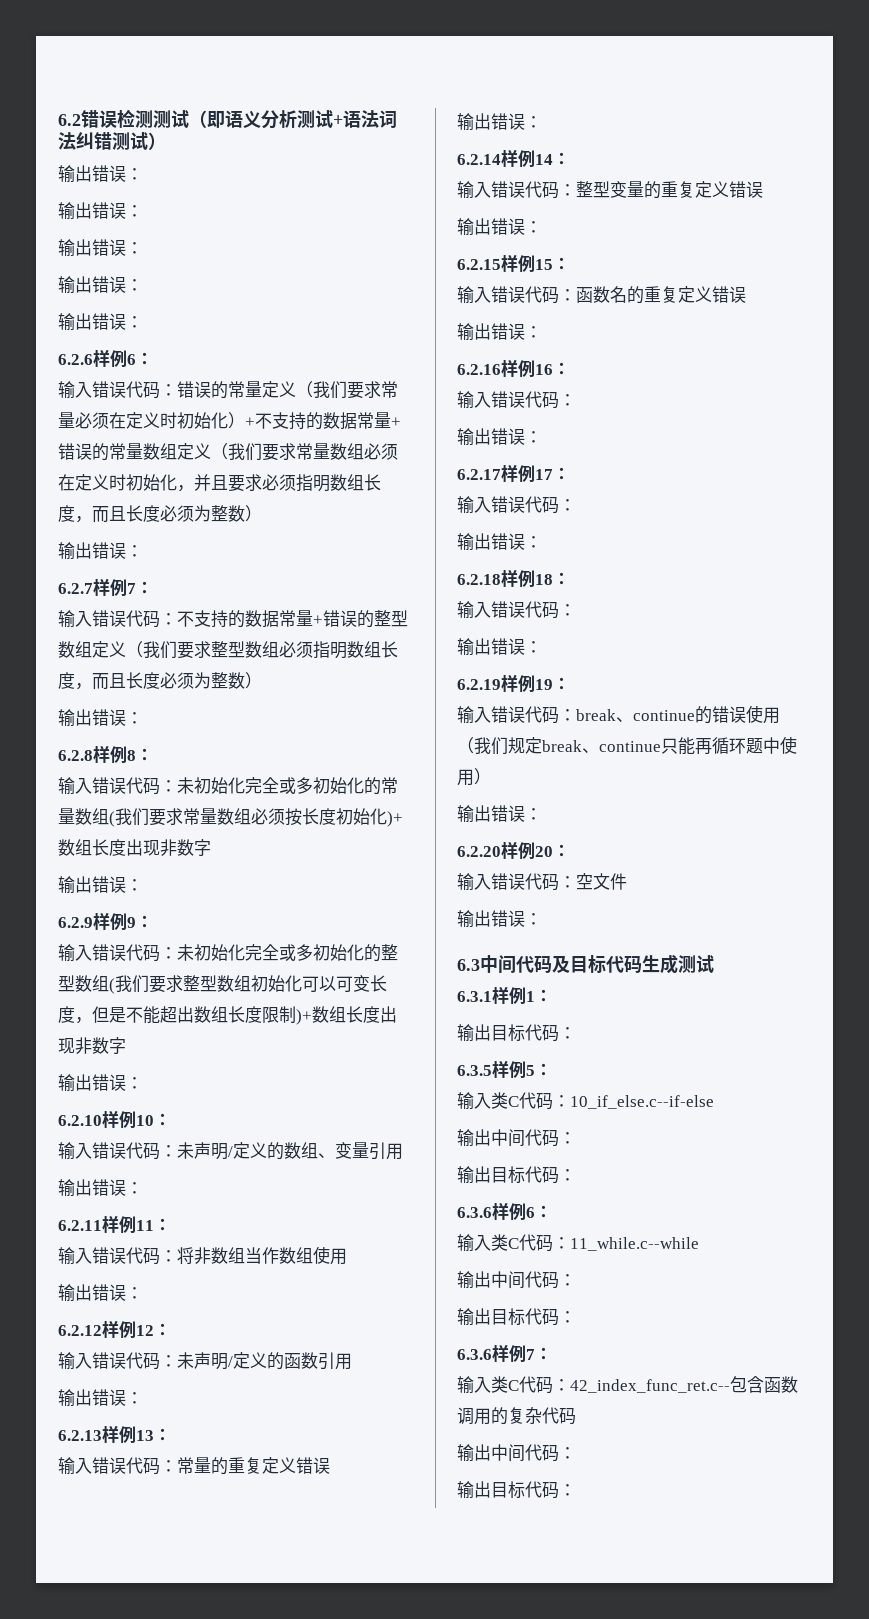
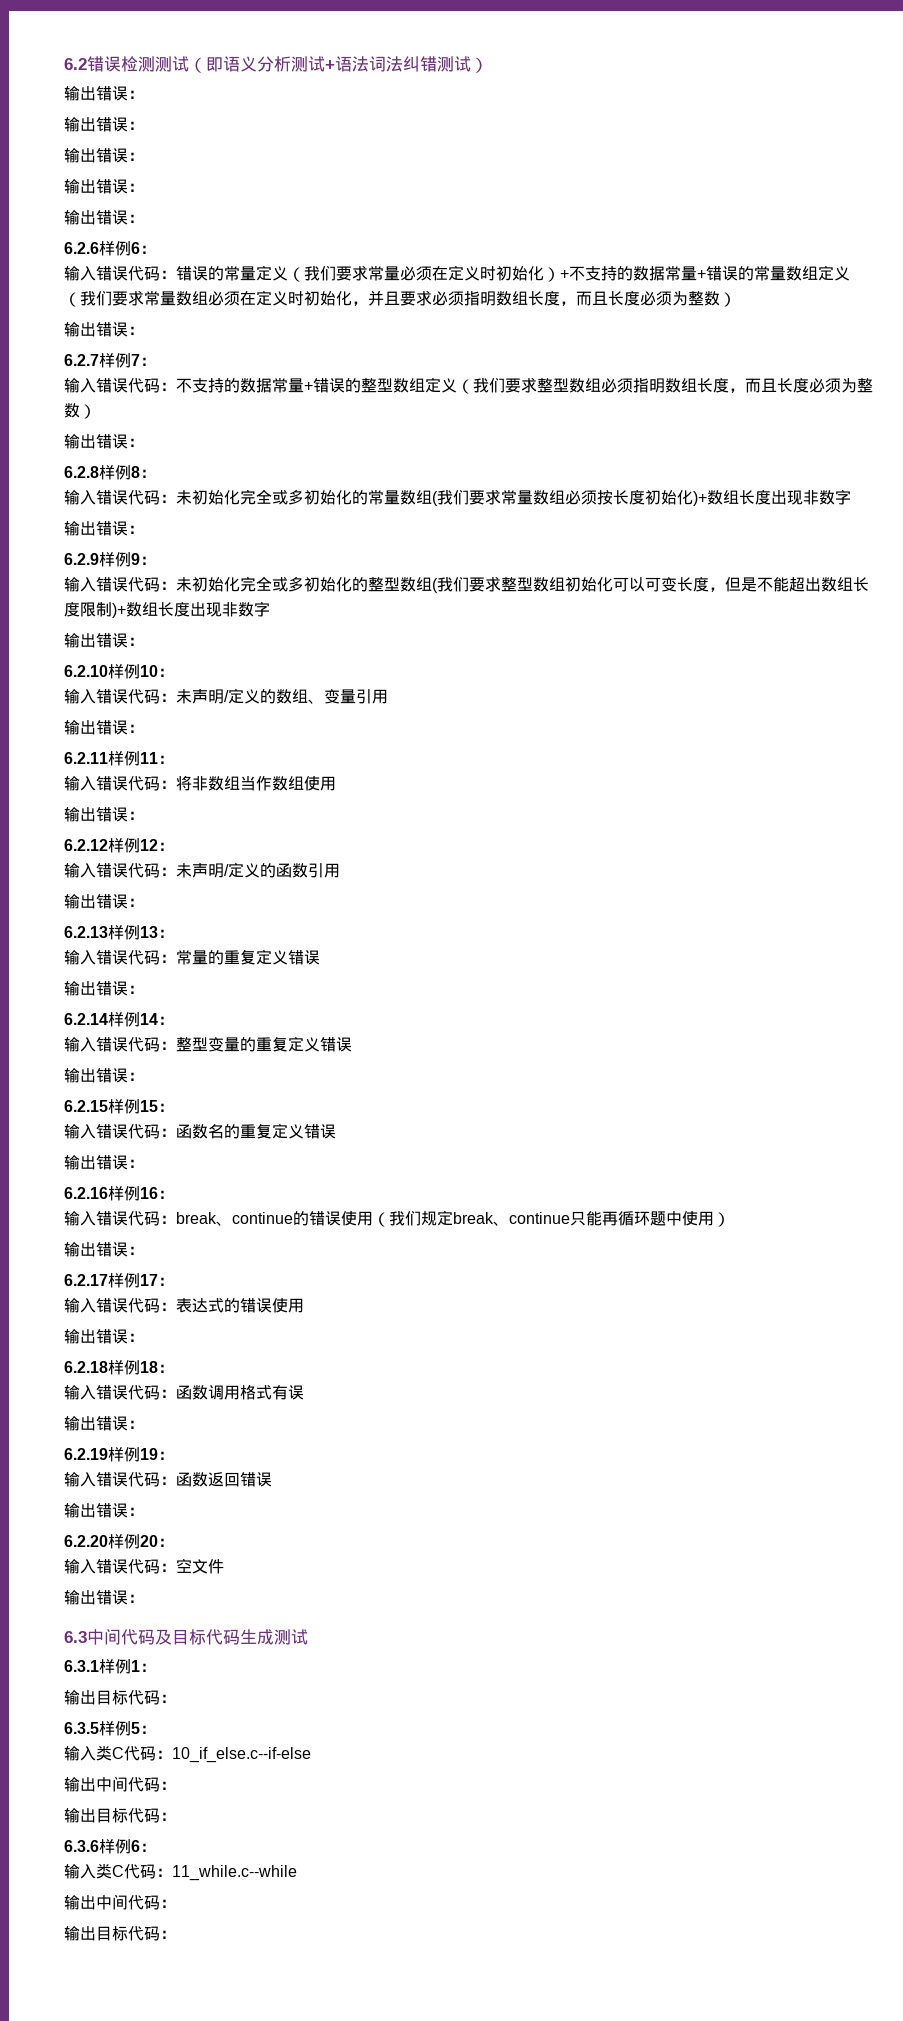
[457,428,542,446] [457,464,570,482] [457,496,576,514] [457,533,542,551] [457,569,570,587] [457,601,576,619] [457,638,542,656] [457,674,570,692] [457,706,576,724] // 输出错误： // 6.2.17样例17： // 输入错误代码： // 输出错误： // 6.2.18样例18： // 输入错误代码： // 输出错误： // 6.2.19样例19： // 输入错误代码： -> (176, 1219) none
(542, 814) none -> [64,1273,174,1288] [64,1298,304,1313] [64,1329,144,1344] [64,1360,174,1375] [64,1385,304,1400] [64,1416,144,1431] [64,1447,174,1462] [64,1472,272,1487] [64,1503,144,1518] // 6.2.17样例17： // 输入错误代码：表达式的错误使用 // 输出错误： // 6.2.18样例18： // 输入错误代码：函数调用格式有误 // 输出错误： // 6.2.19样例19： // 输入错误代码：函数返回错误 // 输出错误：
[457,1344,552,1362] [457,1376,798,1394] [457,1407,576,1425] [457,1444,576,1462] [457,1481,576,1499] // 6.3.6样例7： // 输入类C代码：42_index_func_ret.c--包含函数调用的复杂代码 // 输出中间代码： // 输出目标代码： -> (176, 1934) none

